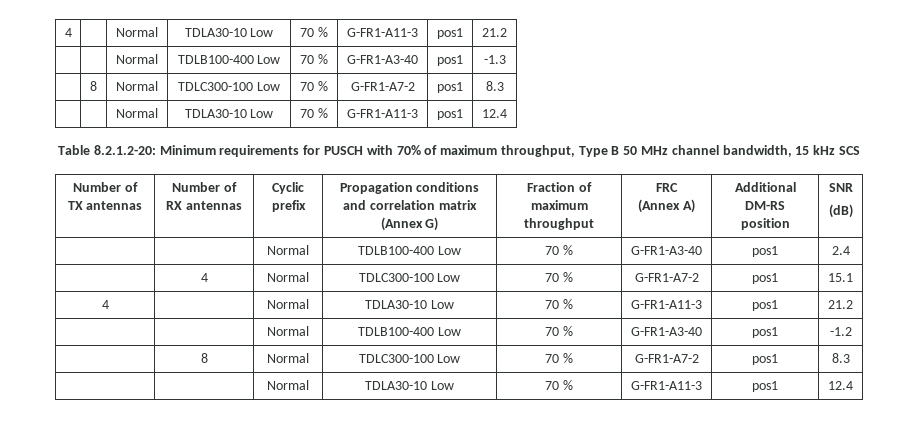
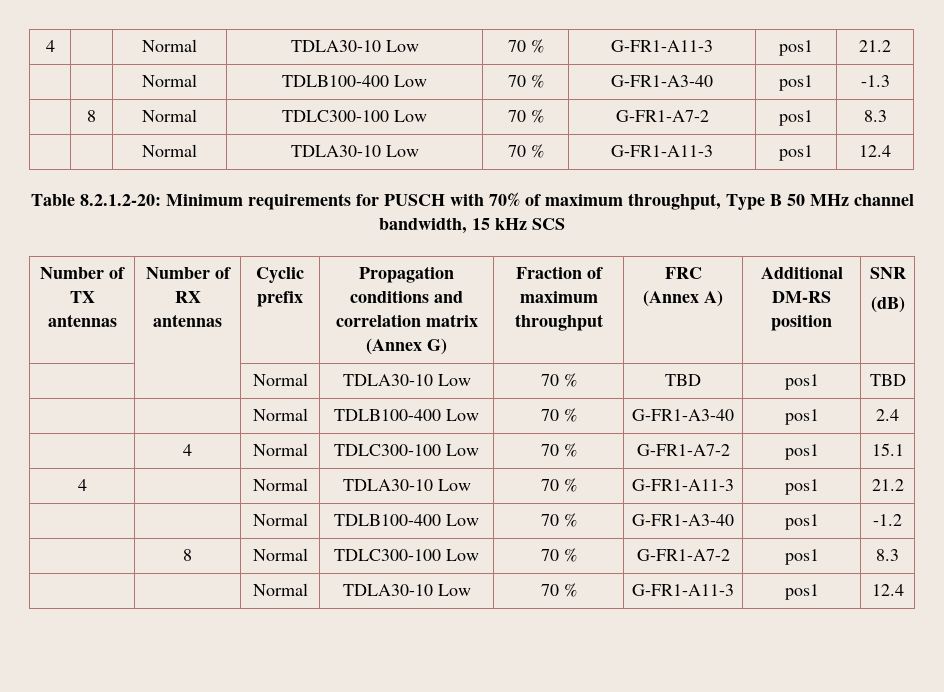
(853, 211) none -> [252,373,308,386] [342,374,471,386] [540,373,577,387] [665,374,701,386] [784,374,819,390] [869,374,906,386] // | | Normal | TDLA30-10 Low | 70 % | TBD | pos1 | TBD

